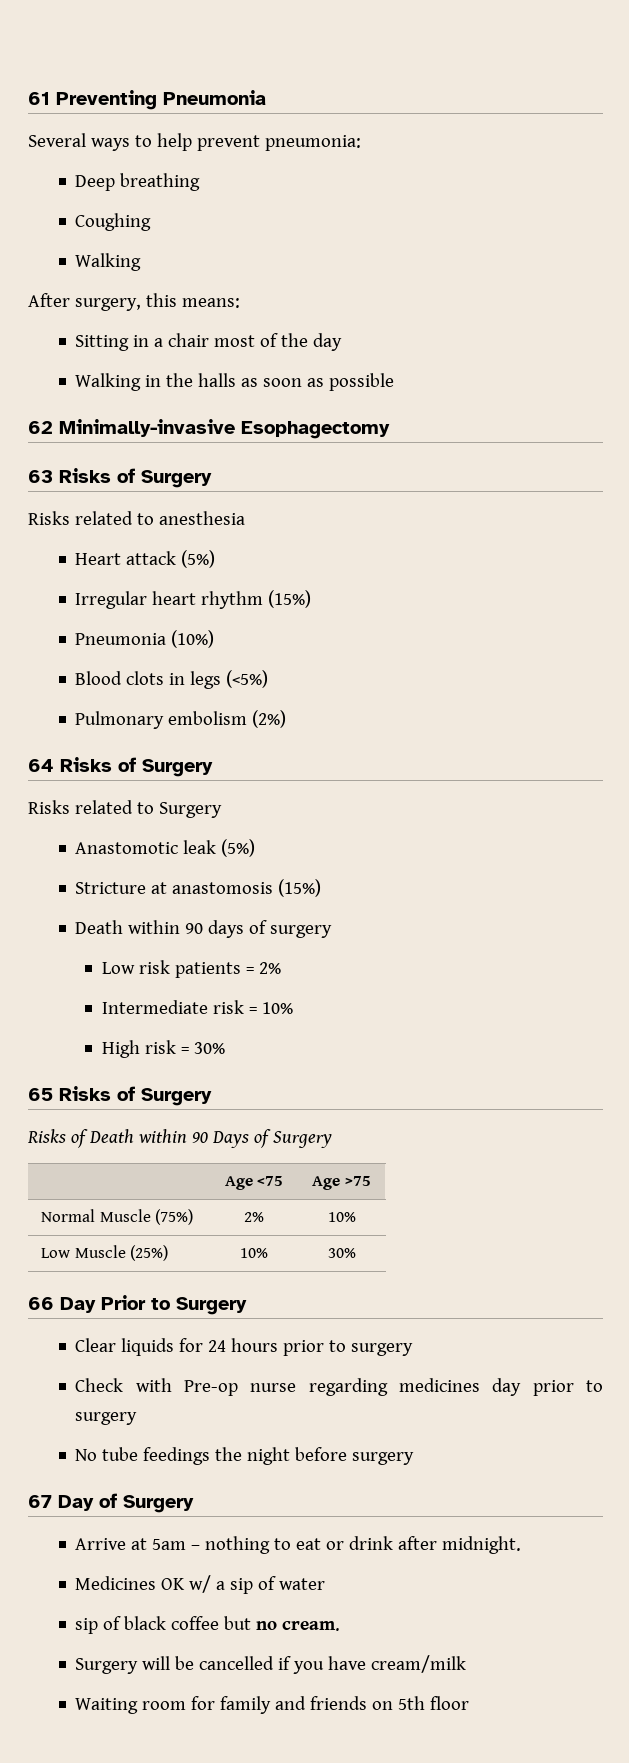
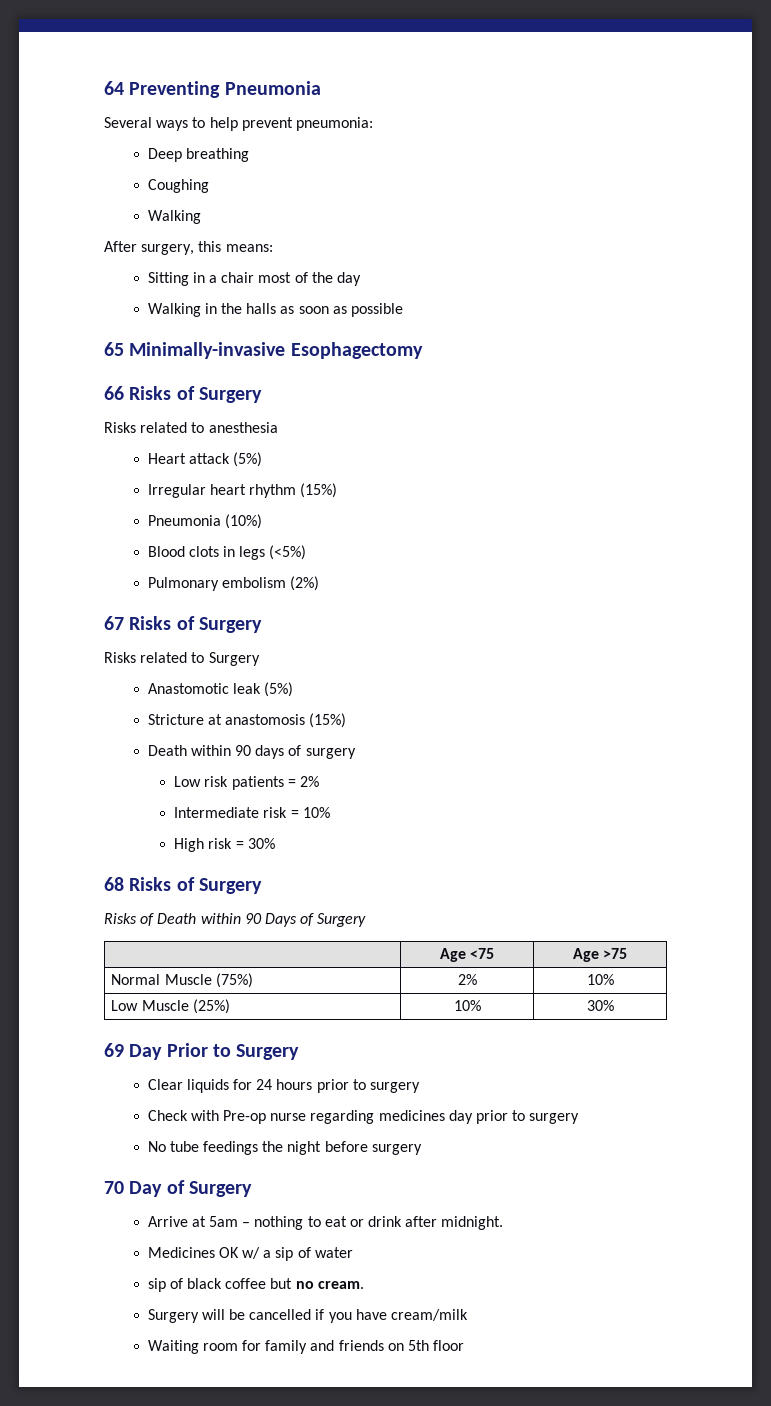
[28,92,50,105] 61 -> [104,81,124,95] 64
[28,421,53,434] 62 -> [104,342,124,356] 65
[28,470,53,483] 63 -> [104,386,124,400] 66
[28,759,54,772] 64 -> [104,616,124,630] 67
[28,1088,53,1101] 65 -> [104,877,124,891] 68
[28,1297,54,1310] 66 -> [104,1043,124,1057] 69
[28,1495,52,1508] 67 -> [104,1181,124,1194] 70

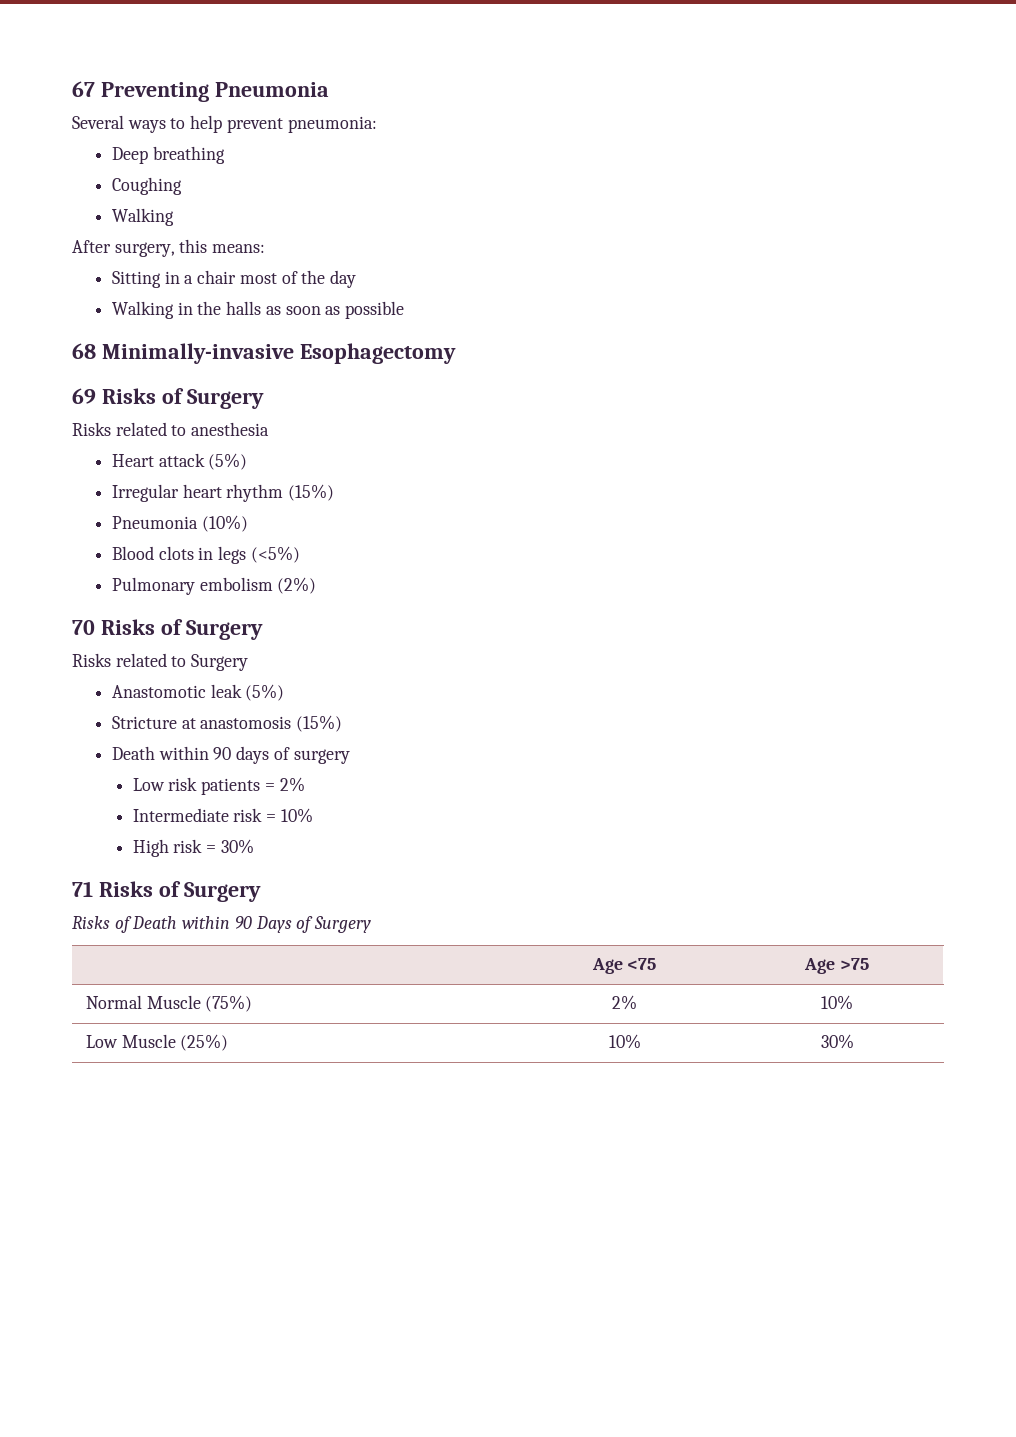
[104,81,124,95] 64 -> [72,81,95,97] 67
[104,342,124,356] 65 -> [72,343,96,359] 68
[104,386,124,400] 66 -> [72,388,96,404] 69
[104,616,124,630] 67 -> [72,620,95,635] 70
[104,877,124,891] 68 -> [72,881,93,897] 71
[104,1043,300,1060] [147,1079,420,1093] [147,1110,580,1124] [147,1141,422,1155] [104,1180,252,1197] [147,1216,504,1230] [147,1247,353,1261] [147,1278,364,1292] [147,1309,468,1323] [147,1340,465,1354] // 69 Day Prior to Surgery // Clear liquids for 24 hours prior to surgery // Check with Pre-op nurse regarding medicines day prior to surgery // No tube feedings the night before surgery // 70 Day of Surgery // Arrive at 5am – nothing to eat or drink after midnight. // Medicines OK w/ a sip of water // sip of black coffee but no cream. // Surgery will be cancelled if you have cream/milk // Waiting room for family and friends on 5th floor -> (854, 1041) none

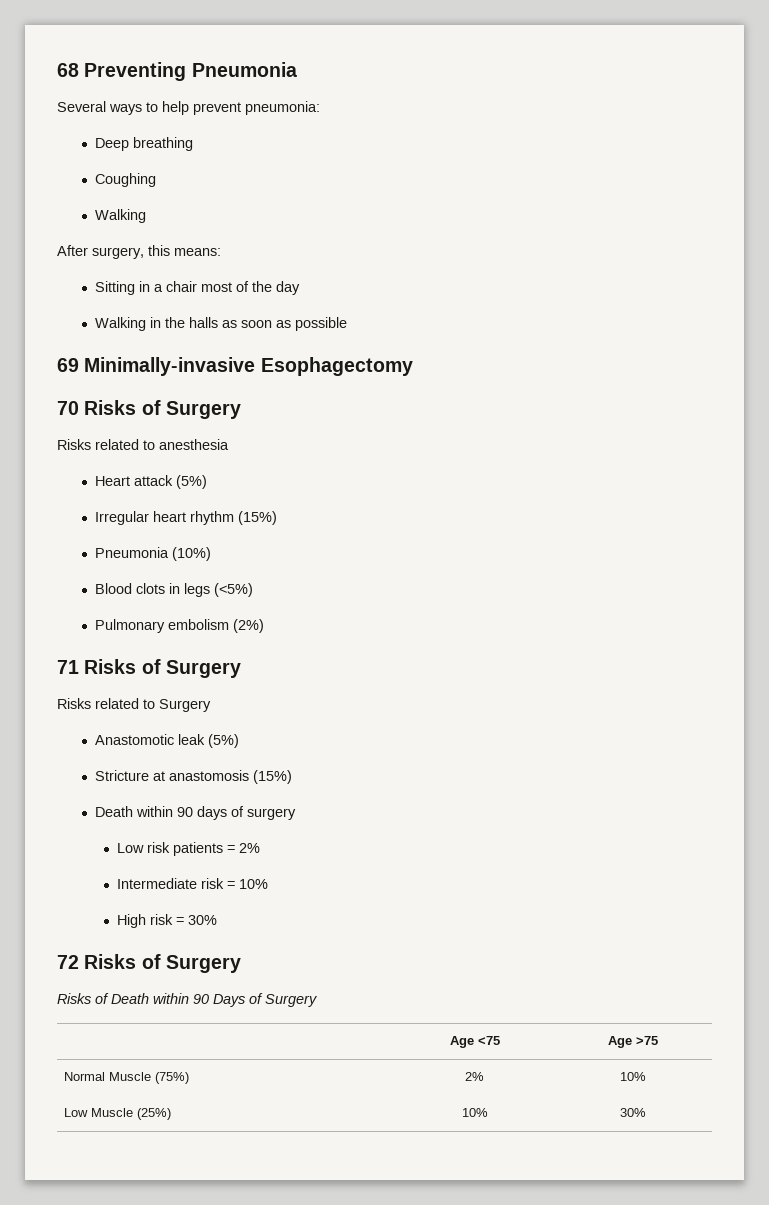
[72,81,95,97] 67 -> [57,63,79,77] 68
[72,343,96,359] 68 -> [57,358,79,372] 69
[72,388,96,404] 69 -> [57,401,79,415] 70
[72,620,95,635] 70 -> [57,660,79,674] 71
[72,881,93,897] 71 -> [57,955,79,969] 72

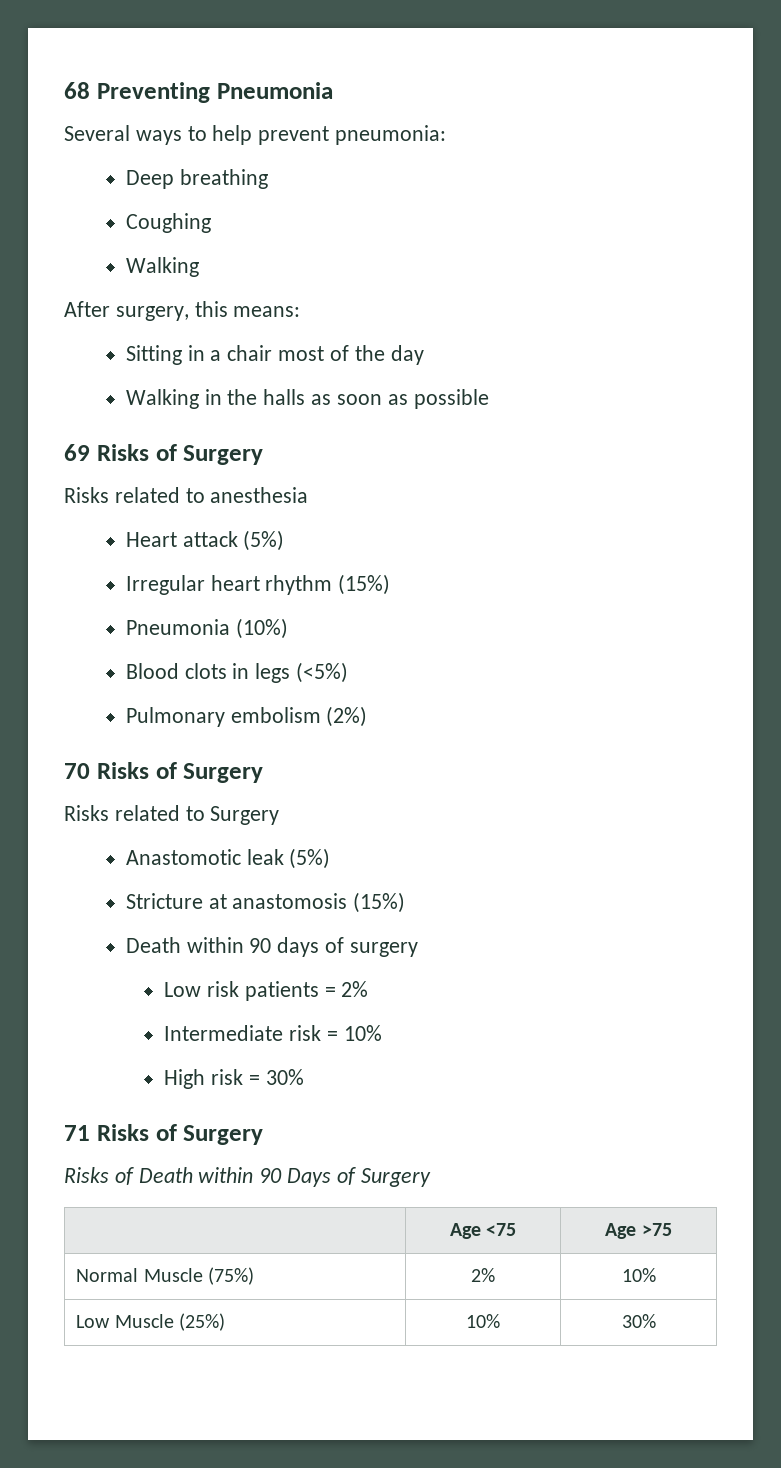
[84,357,413,376] [57,401,79,415] Minimally-invasive Esophagectomy // 70 -> (90, 452) none
[57,660,79,674] 71 -> [64,763,90,779] 70
[57,955,79,969] 72 -> [64,1125,90,1141] 71

